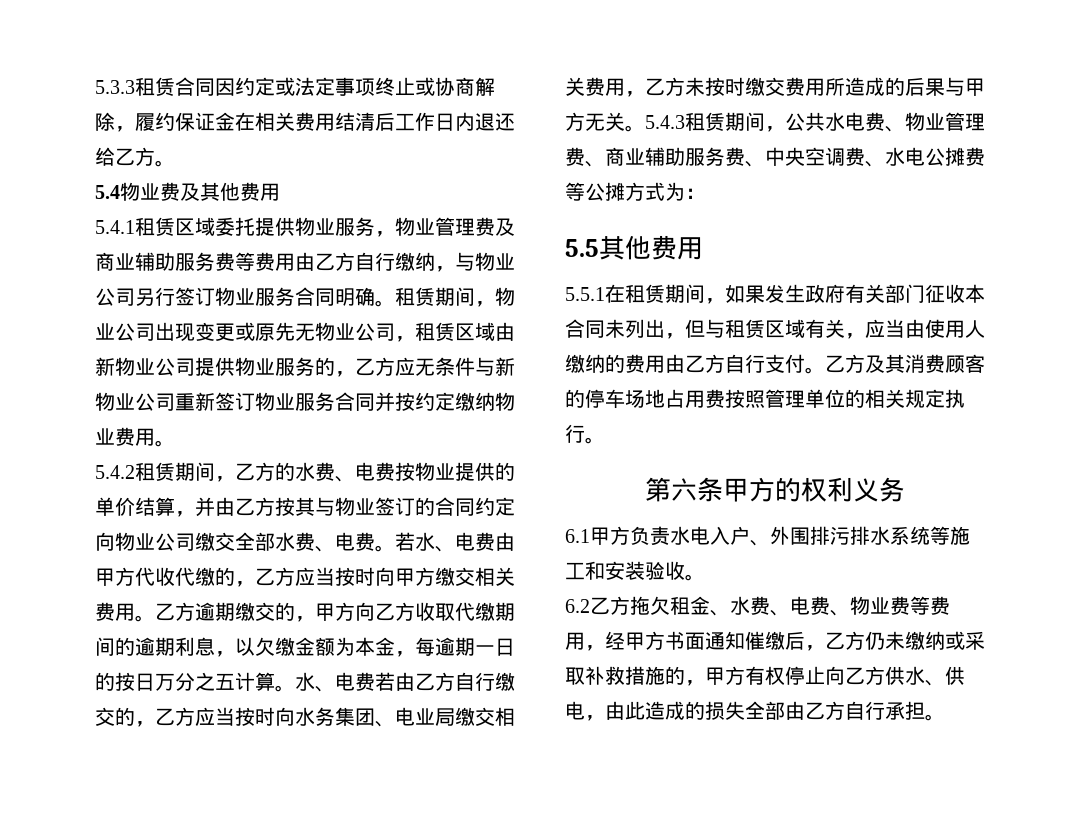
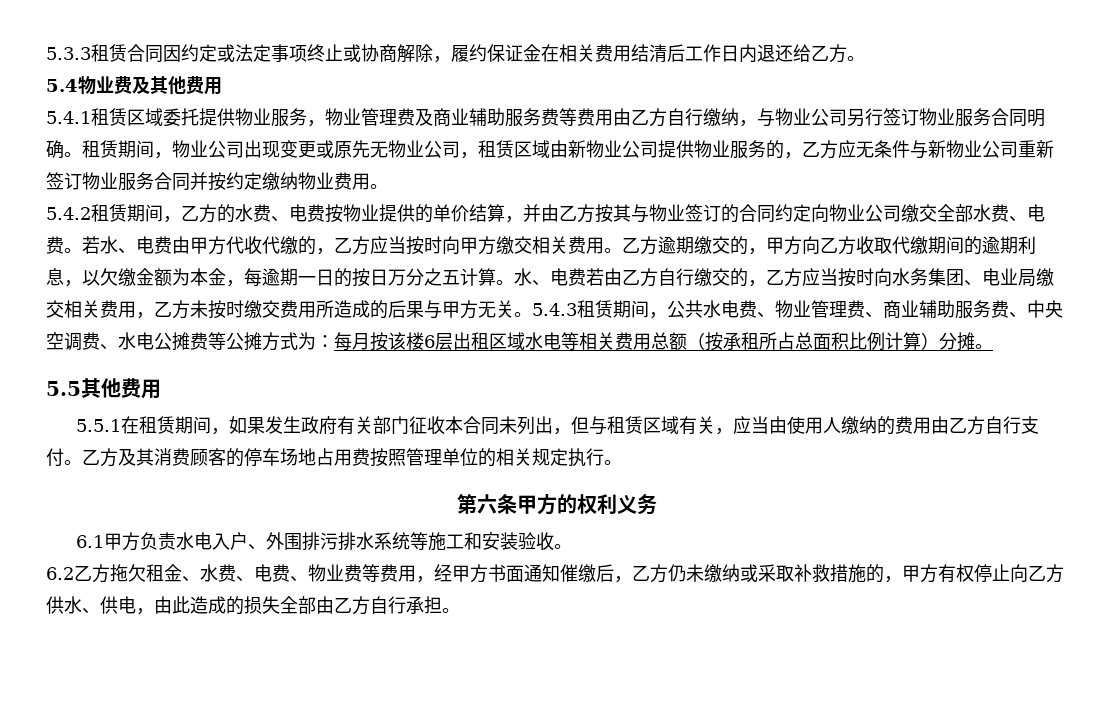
(705, 193) none -> [334,332,993,351] 每月按该楼6层出租区域水电等相关费用总额（按承租所占总面积比例计算）分摊。

